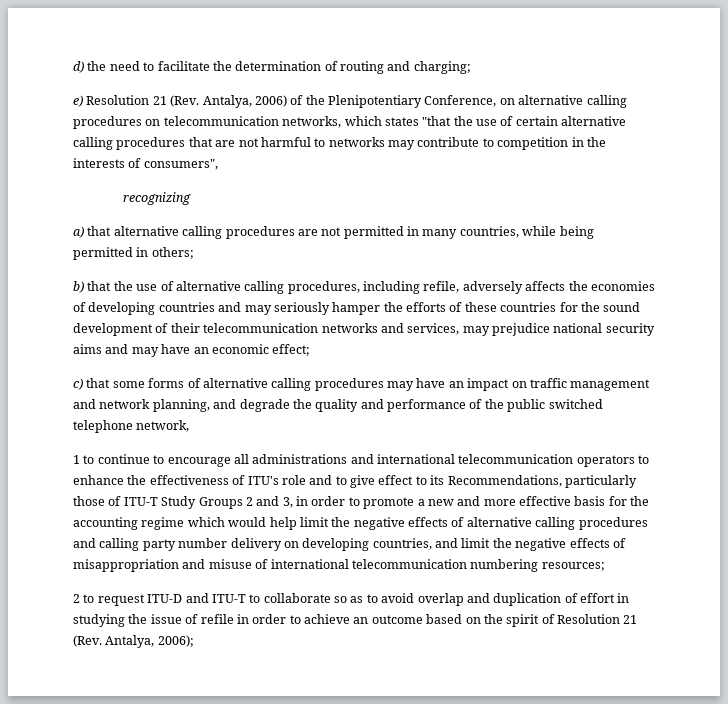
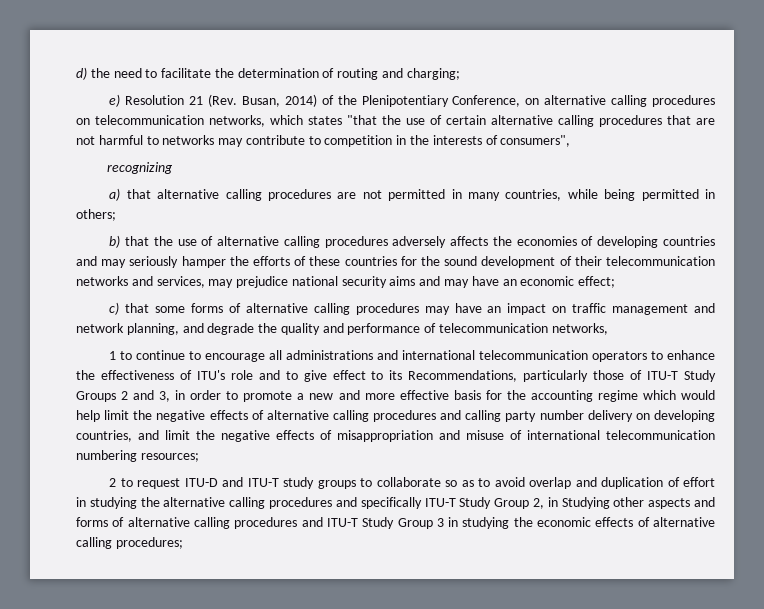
[202,95,287,108] Antalya, 2006) -> [241,94,317,107] Busan, 2014)
[287,281,460,294] procedures, including refile, -> [324,236,388,248] procedures
[484,399,603,412] [73,420,190,433] the public switched telephone network, -> [439,323,608,335] telecommunication networks,
(246, 598) none -> [283,477,356,489] study groups
[150,614,638,627] [73,635,194,648] issue of refile in order to achieve an outcome based on the spirit of Resolution 21 (Rev. Antalya, 2006); -> [163,497,715,509] [76,517,715,529] [76,537,183,549] alternative calling procedures and specifically ITU-T Study Group 2, in Studying other aspects and forms of alternative calling procedures and ITU-T Study Group 3 in studying the economic effects of alternative calling procedures;

